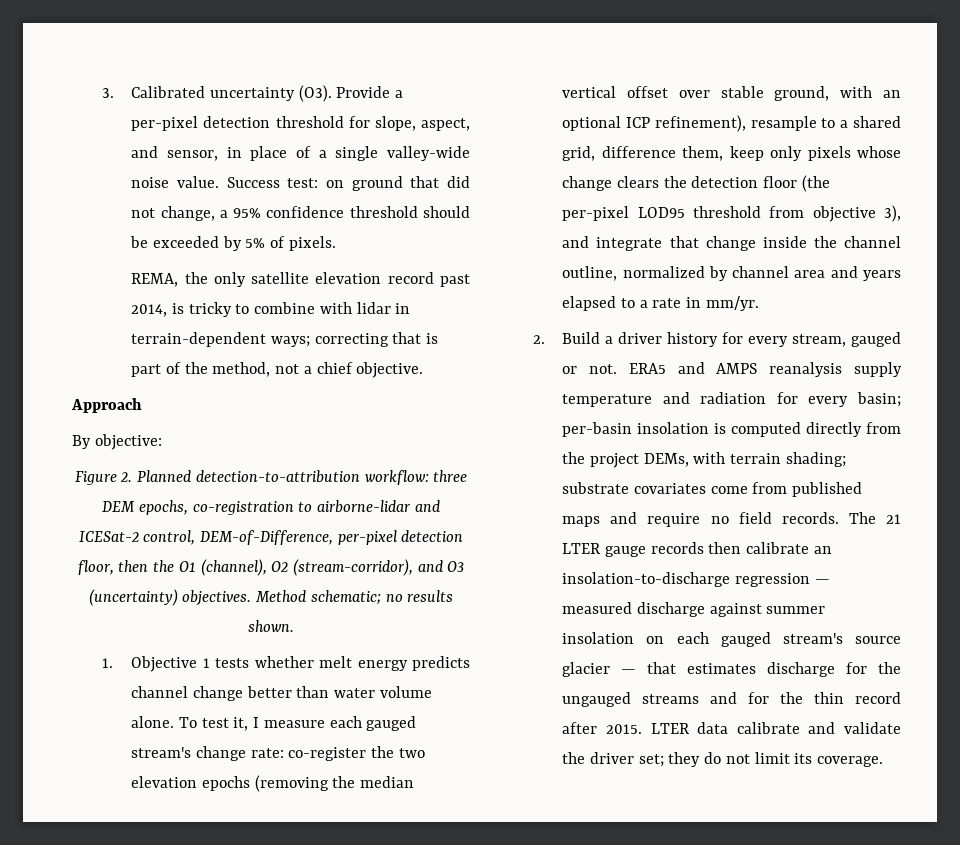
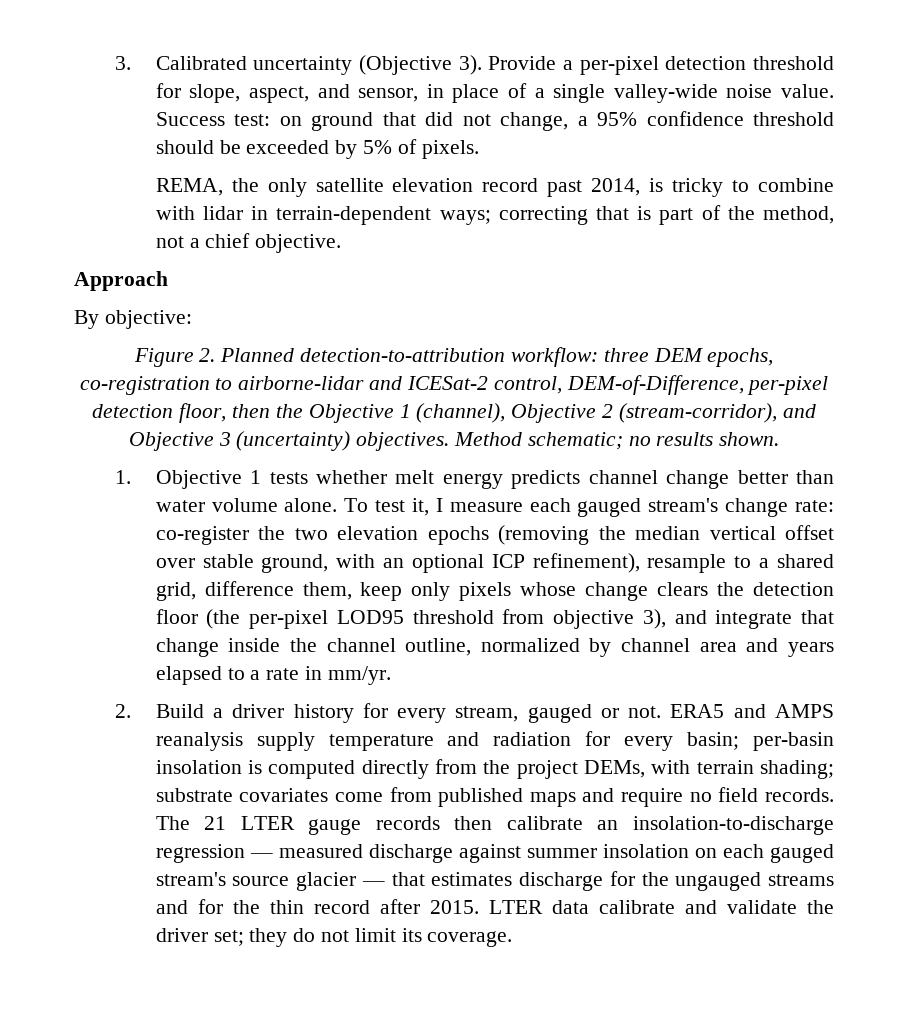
[298,85,332,102] (O3). -> [359,55,482,75] (Objective 3).
[178,559,465,576] O1 (channel), O2 (stream-corridor), and O3 -> [308,403,816,423] [128,432,231,451] Objective 1 (channel), Objective 2 (stream-corridor), and Objective 3

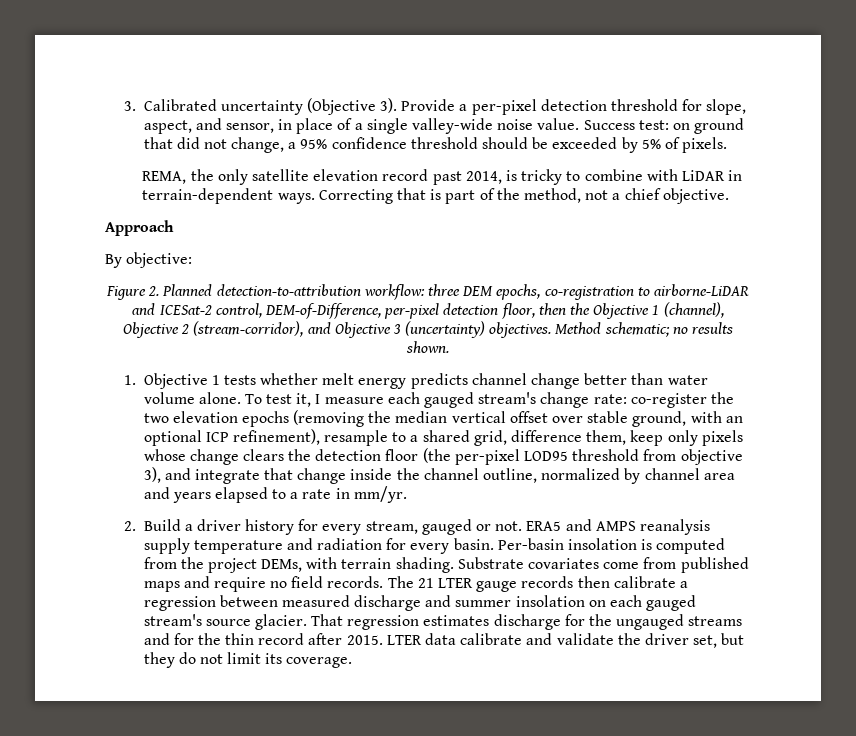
[202,206,243,220] lidar -> [681,170,725,181] LiDAR
[439,206,588,225] ways; correcting -> [277,189,393,204] ways. Correcting
[238,376,365,390] airborne-lidar -> [653,284,749,296] airborne-LiDAR
[687,732,834,751] basin; per-basin -> [453,538,564,550] basin. Per-basin
[361,760,429,779] directly -> (726, 546) none
[759,760,834,779] [155,788,233,802] shading; substrate -> [395,557,524,573] shading. Substrate
[597,816,834,835] [155,844,273,863] an insolation-to-discharge regression — -> [679,581,688,588] [143,595,278,611] a regression between
[458,844,521,863] against -> [425,595,452,607] and
[296,872,425,891] glacier — that -> [254,614,420,630] glacier. That regression
[213,930,244,946] set; -> [693,633,745,648] set, but

